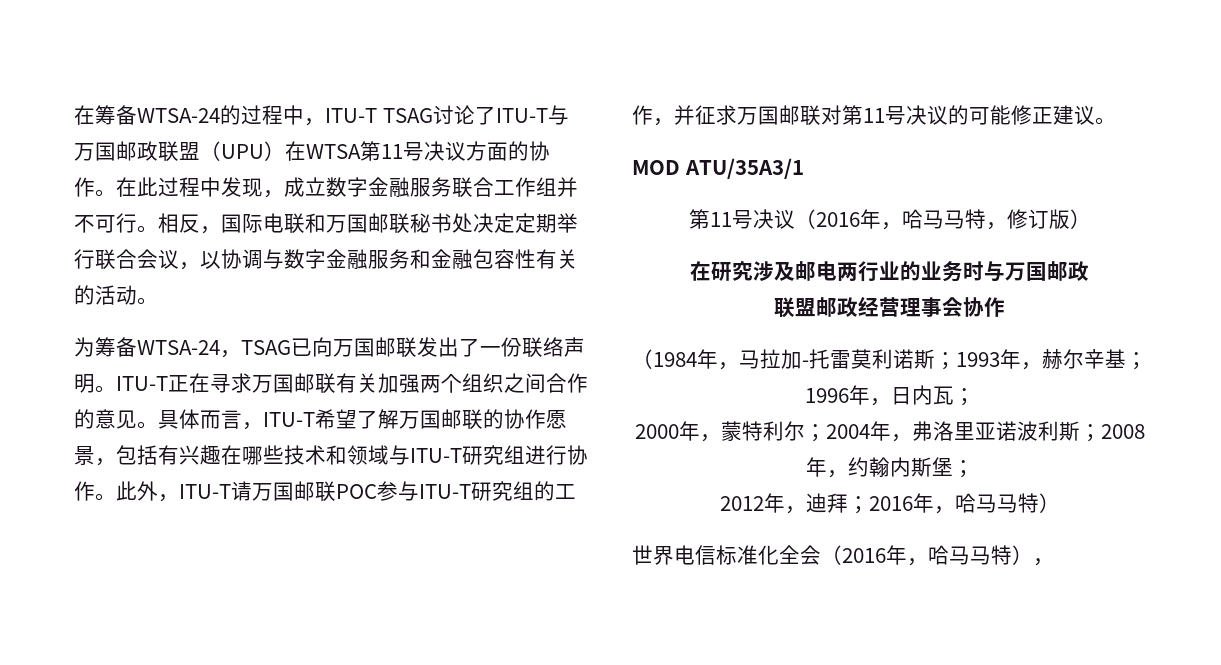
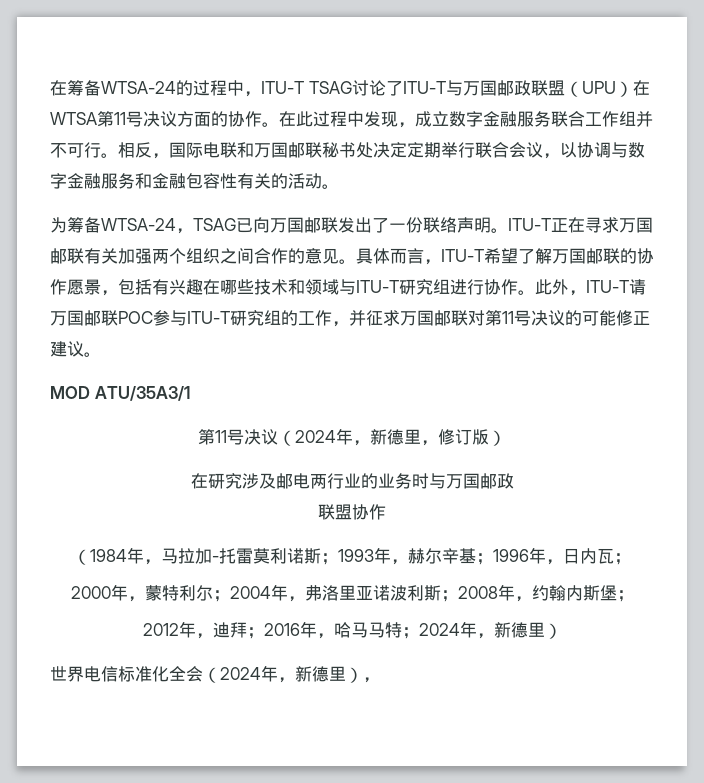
[815,209,986,230] 2016年，哈马马特 -> [295,428,421,446] 2024年，新德里
[816,297,963,317] 邮政经营理事会 -> (352, 512) none
(1039, 503) none -> [401,621,545,639] ；2024年，新德里
[842,545,1012,566] 2016年，哈马马特 -> [220,665,346,683] 2024年，新德里

